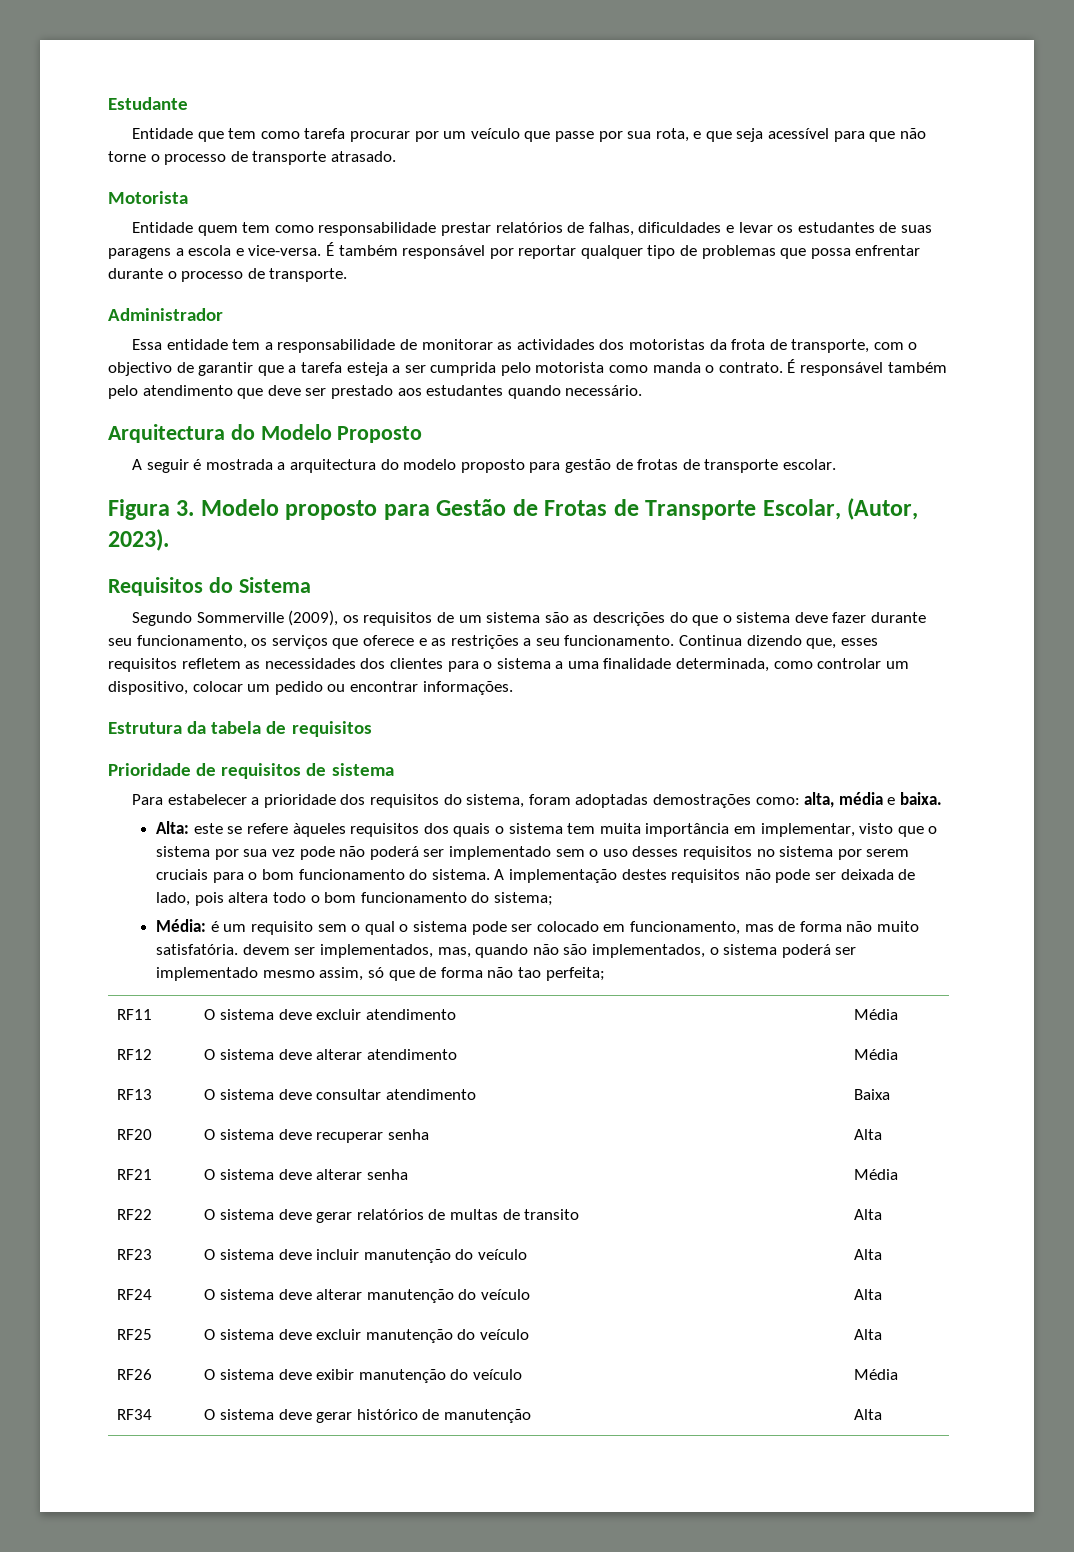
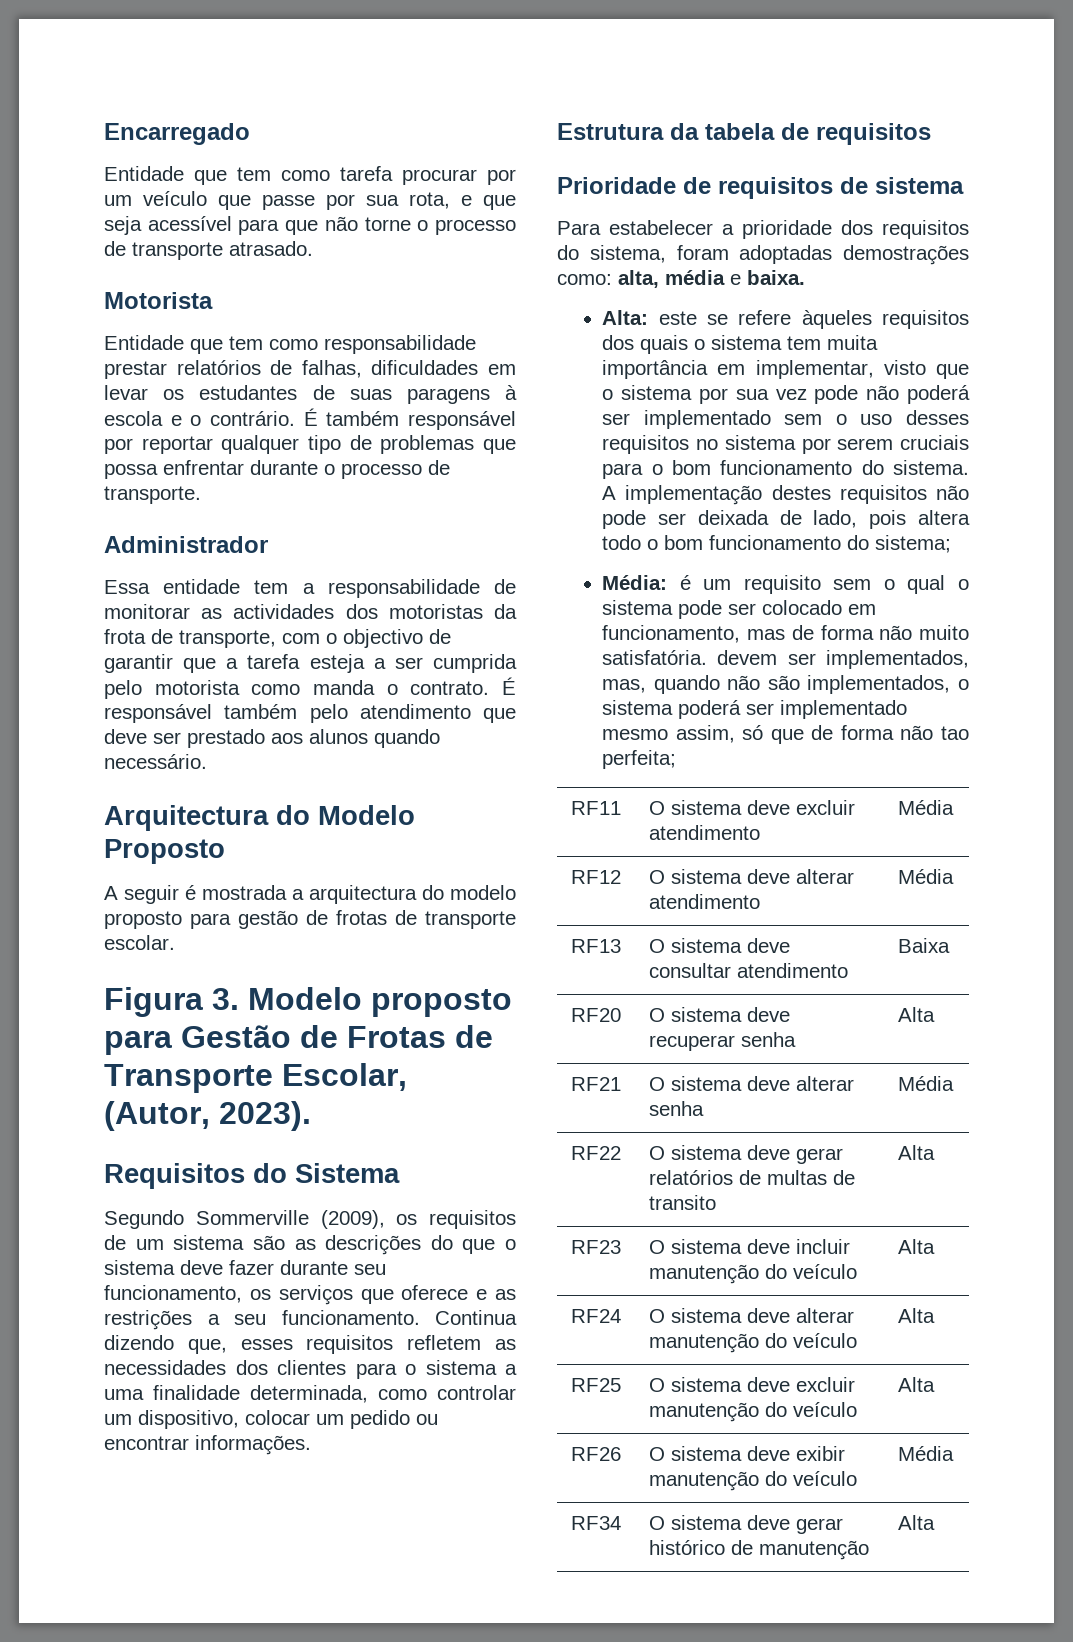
[108,97,188,110] Estudante -> [104,123,250,145] Encarregado
[197,225,238,236] quem -> [190,339,223,354] que
[725,225,734,233] e -> [488,364,516,375] em
[175,248,184,256] a -> [505,385,517,400] à
[248,245,322,256] vice-versa. -> [190,411,295,426] o contrário.
[426,385,504,396] estudantes -> [309,729,368,744] alunos

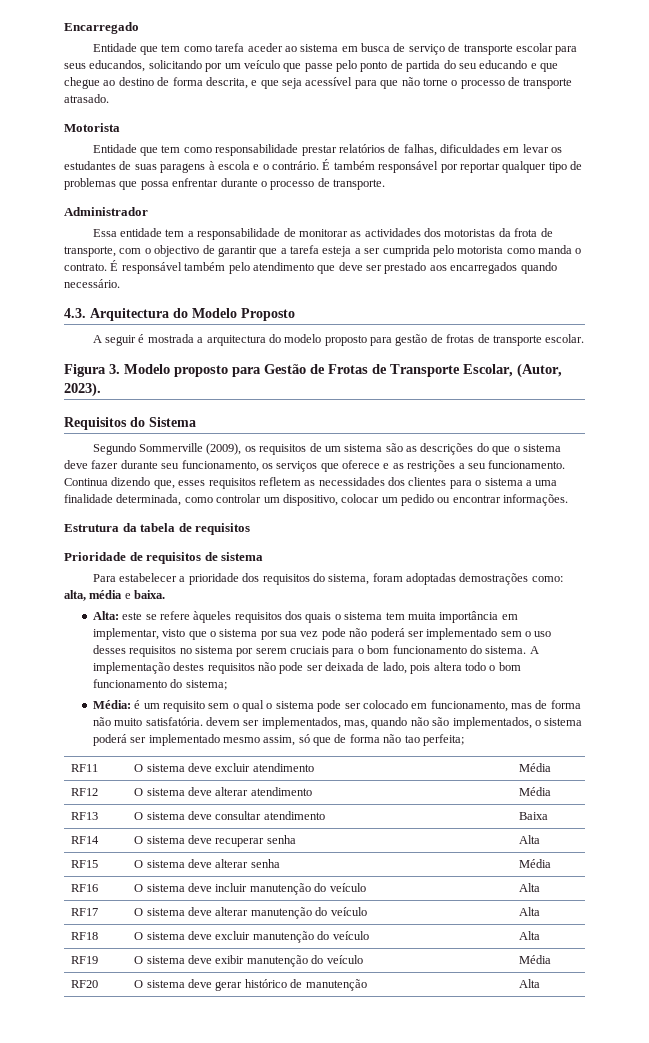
[402,169,477,185] procurar -> [247,43,578,55] [64,60,202,72] aceder ao sistema em busca de serviço de transporte escolar para seus educandos, solicitando
[326,192,450,210] por sua rota, -> [336,60,558,72] [64,77,248,89] pelo ponto de partida do seu educando e que chegue ao destino de forma descrita,
[309,729,368,744] alunos -> [450,262,518,274] encarregados
(207, 761) none -> [64,308,86,318] 4.3.
[570,1008,621,1022] RF20 -> [71,836,100,844] RF14
[570,1077,621,1091] RF21 -> [71,860,99,868] RF15
[570,1146,621,1160] [648,1145,843,1164] [648,1170,855,1185] [648,1195,716,1210] [897,1145,935,1160] [570,1240,621,1254] RF22 | O sistema deve gerar relatórios de multas de transito | Alta // RF23 -> [71,884,99,892] RF16
[570,1309,621,1323] RF24 -> [71,908,99,916] RF17
[570,1378,621,1392] RF25 -> [71,932,99,940] RF18
[570,1447,621,1461] RF26 -> [71,956,99,964] RF19
[570,1516,621,1530] RF34 -> [71,980,99,988] RF20

